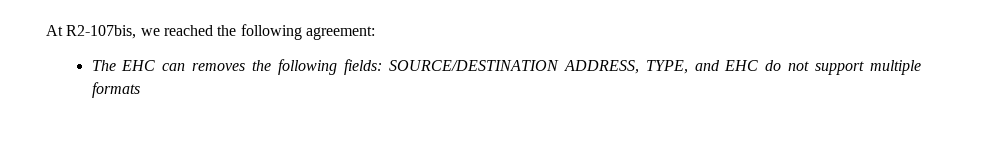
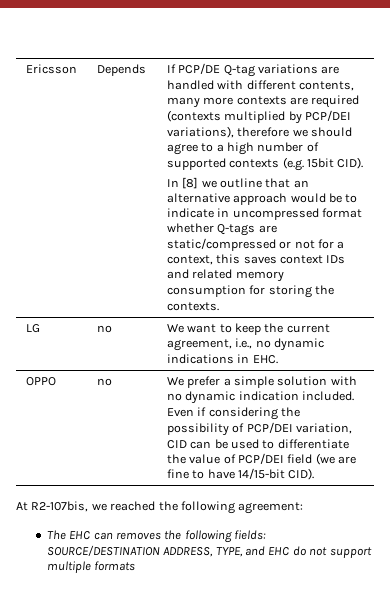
(46, 30) none -> [25,64,77,74] [96,64,146,76] [166,63,340,77] [166,80,354,91] [166,95,360,108] [166,110,351,124] [166,126,352,138] [166,142,319,155] [166,157,364,171] [166,177,309,189] [166,193,358,205] [166,208,362,220] [166,223,277,236] [166,238,345,251] [166,254,346,265] [166,269,284,282] [166,285,334,298] [166,302,219,311] [25,324,40,333] [96,325,112,333] [166,323,330,335] [166,338,324,351] [166,354,278,364] [25,377,56,386] [96,378,112,386] [166,376,357,388] [166,391,354,404] [166,407,300,420] [166,422,352,436] [166,439,349,449] [166,453,357,465] [166,468,315,480] Ericsson | Depends | If PCP/DE Q-tag variations are handled with different contents, many more contexts are required (contexts multiplied by PCP/DEI variations), therefore we should agree to a high number of supported contexts (e.g. 15bit CID). // In [8] we outline that an alternative approach would be to indicate in uncompressed format whether Q-tags are static/compressed or not for a context, this saves context IDs and related memory consumption for storing the contexts. // LG | no | We want to keep the current agreement, i.e., no dynamic indications in EHC. // OPPO | no | We prefer a simple solution with no dynamic indication included. Even if considering the possibility of PCP/DEI variation, CID can be used to differentiate the value of PCP/DEI field (we are fine to have 14/15-bit CID). //

